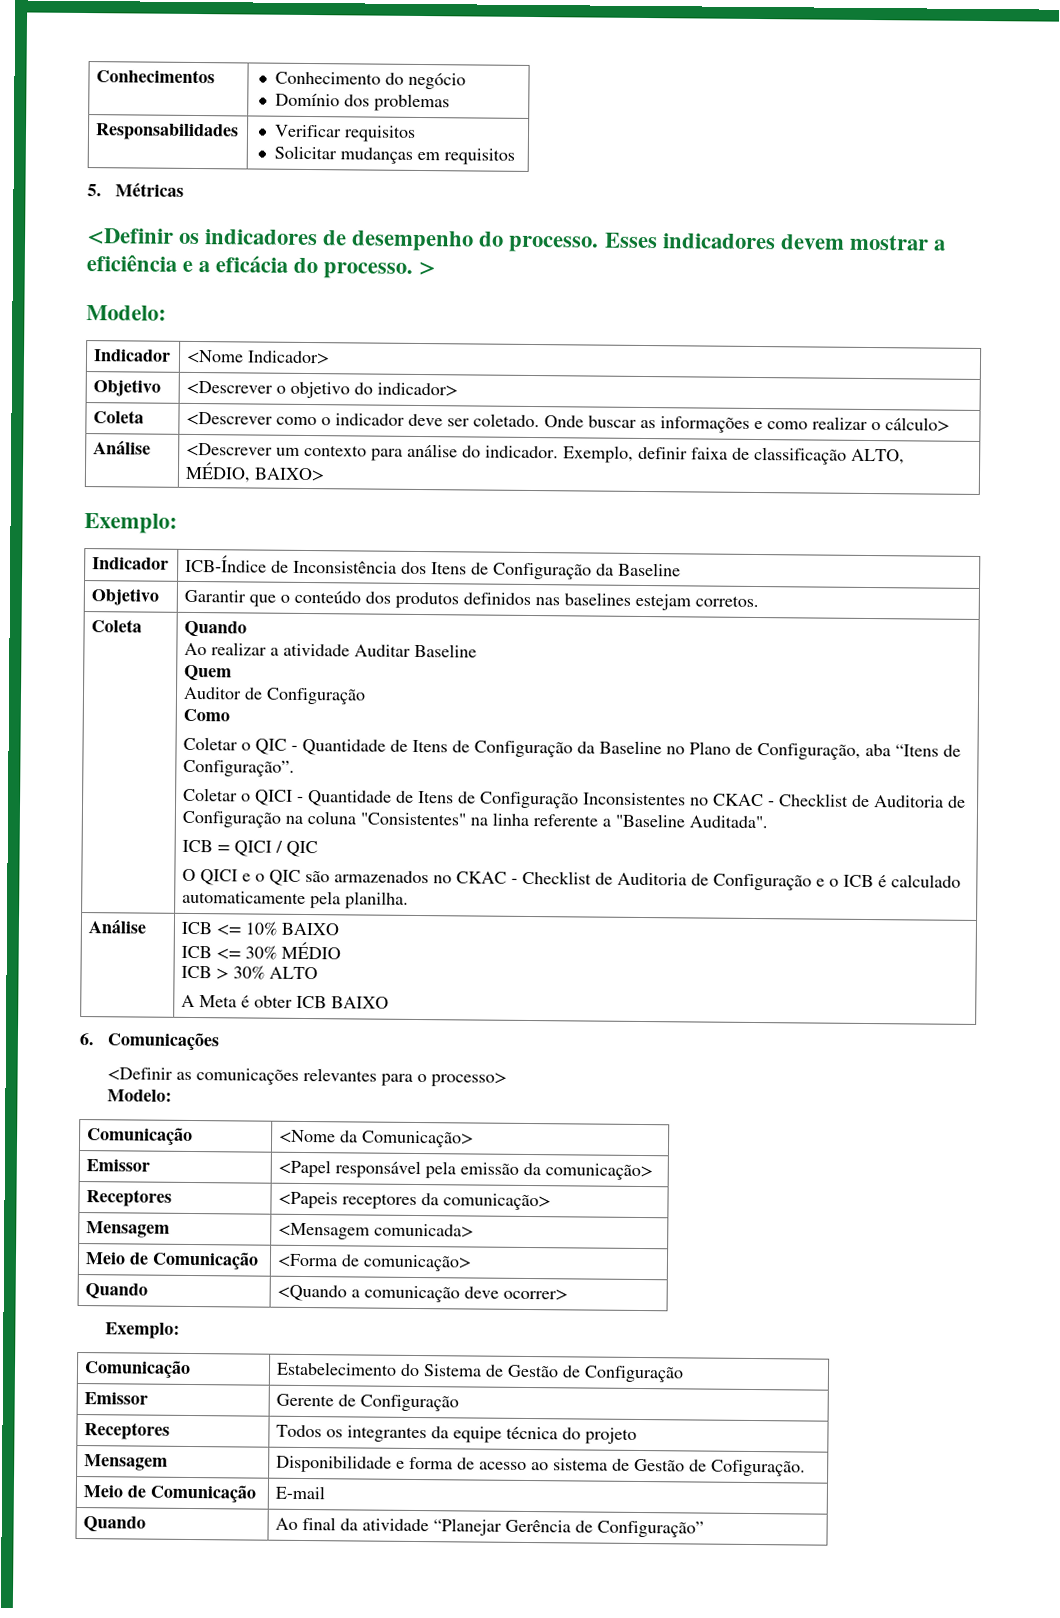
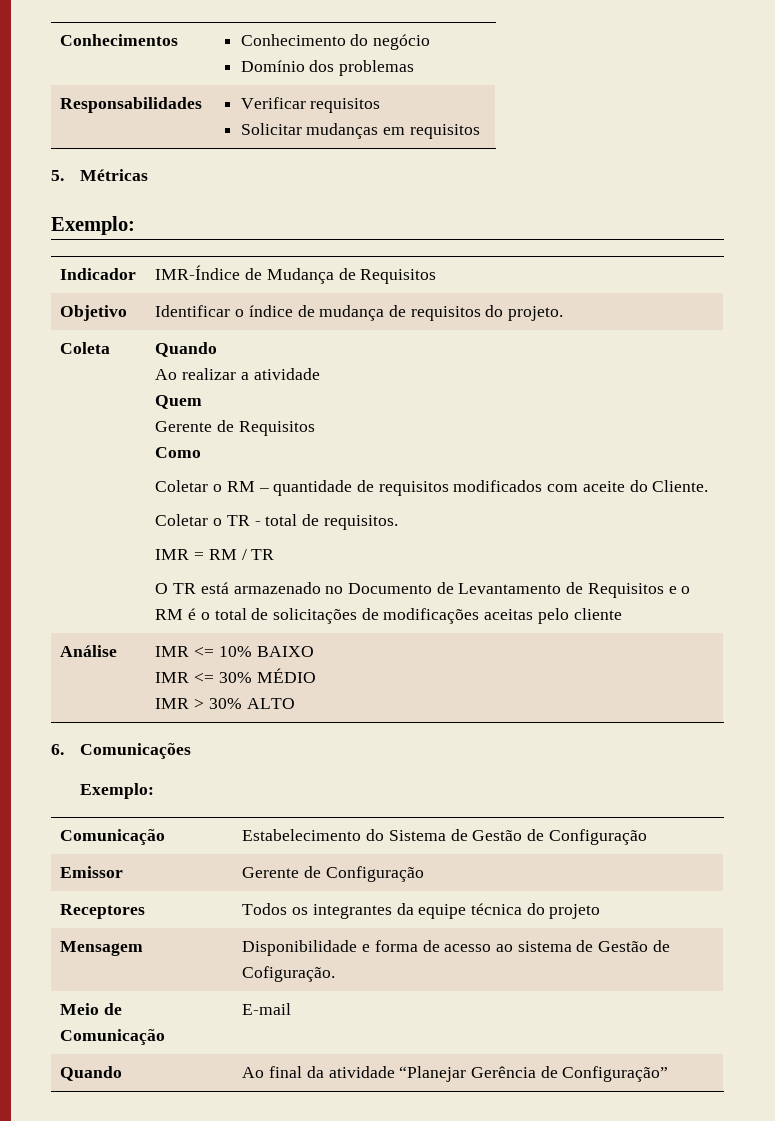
[87,228,946,253] [86,254,437,279] [86,305,167,321] [93,349,172,362] [186,349,331,365] [93,379,162,397] [186,380,459,399] [93,410,145,424] [186,411,951,433] [93,440,152,455] [186,442,906,465] [185,461,326,483] [84,513,178,534] [92,557,170,570] [185,554,682,580] [91,588,160,606] [184,589,760,611] <Definir os indicadores de desempenho do processo. Esses indicadores devem mostrar a eficiência e a eficácia do processo. > // Modelo: // Indicador | <Nome Indicador> // Objetivo | <Descrever o objetivo do indicador> // Coleta | <Descrever como o indicador deve ser coletado. Onde buscar as informações e como realizar o cálculo> // Análise | <Descrever um contexto para análise do indicador. Exemplo, definir faixa de classificação ALTO, MÉDIO, BAIXO> // Exemplo: // Indicador | ICB-Índice de Inconsistência dos Itens de Configuração da Baseline // Objetivo | Garantir que o conteúdo dos produtos definidos nas baselines estejam corretos. -> [51,216,135,235] [60,268,137,280] [155,265,437,284] [60,305,128,321] [155,305,564,321] Exemplo: // Indicador | IMR-Índice de Mudança de Requisitos // Objetivo | Identificar o índice de mudança de requisitos do projeto.
[354,643,478,658] Auditar Baseline -> (320, 374) none
[183,686,367,705] Auditor de Configuração -> [155,420,315,436] Gerente de Requisitos
[255,738,962,760] [183,759,296,777] [183,787,967,809] [182,810,769,829] [182,839,319,858] [182,868,962,891] [182,890,410,909] [88,919,148,934] [181,921,213,935] QIC - Quantidade de Itens de Configuração da Baseline no Plano de Configuração, aba “Itens de Configuração”. // Coletar o QICI - Quantidade de Itens de Configuração Inconsistentes no CKAC - Checklist de Auditoria de Configuração na coluna "Consistentes" na linha referente a "Baseline Auditada". // ICB = QICI / QIC // O QICI e o QIC são armazenados no CKAC - Checklist de Auditoria de Configuração e o ICB é calculado automaticamente pela planilha. // Análise | ICB -> [226,480,709,496] [155,514,398,530] [155,549,275,560] [155,582,691,598] [155,608,622,624] [60,645,118,657] [155,646,190,657] RM – quantidade de requisitos modificados com aceite do Cliente. // Coletar o TR - total de requisitos. // IMR = RM / TR // O TR está armazenado no Documento de Levantamento de Requisitos e o RM é o total de solicitações de modificações aceitas pelo cliente // Análise | IMR
[181,945,213,959] ICB -> [155,672,190,683] IMR
[181,965,213,979] ICB -> [155,698,190,709] IMR
[181,994,390,1009] [79,1032,220,1051] [107,1067,508,1087] [107,1089,173,1102] [86,1127,194,1146] [279,1129,475,1148] [86,1159,151,1172] [278,1159,654,1181] [86,1189,173,1207] [278,1191,552,1211] [86,1221,171,1238] [278,1222,475,1240] [85,1251,260,1270] [277,1253,473,1272] [85,1283,149,1299] [277,1284,569,1303] // A Meta é obter ICB BAIXO // 6. Comunicações // <Definir as comunicações relevantes para o processo> // Modelo: // Comunicação | <Nome da Comunicação> // Emissor | <Papel responsável pela emissão da comunicação> // Receptores | <Papeis receptores da comunicação> // Mensagem | <Mensagem comunicada> // Meio de Comunicação | <Forma de comunicação> // Quando | <Quando a comunicação deve ocorrer> -> [51,743,191,759] // 6. Comunicações

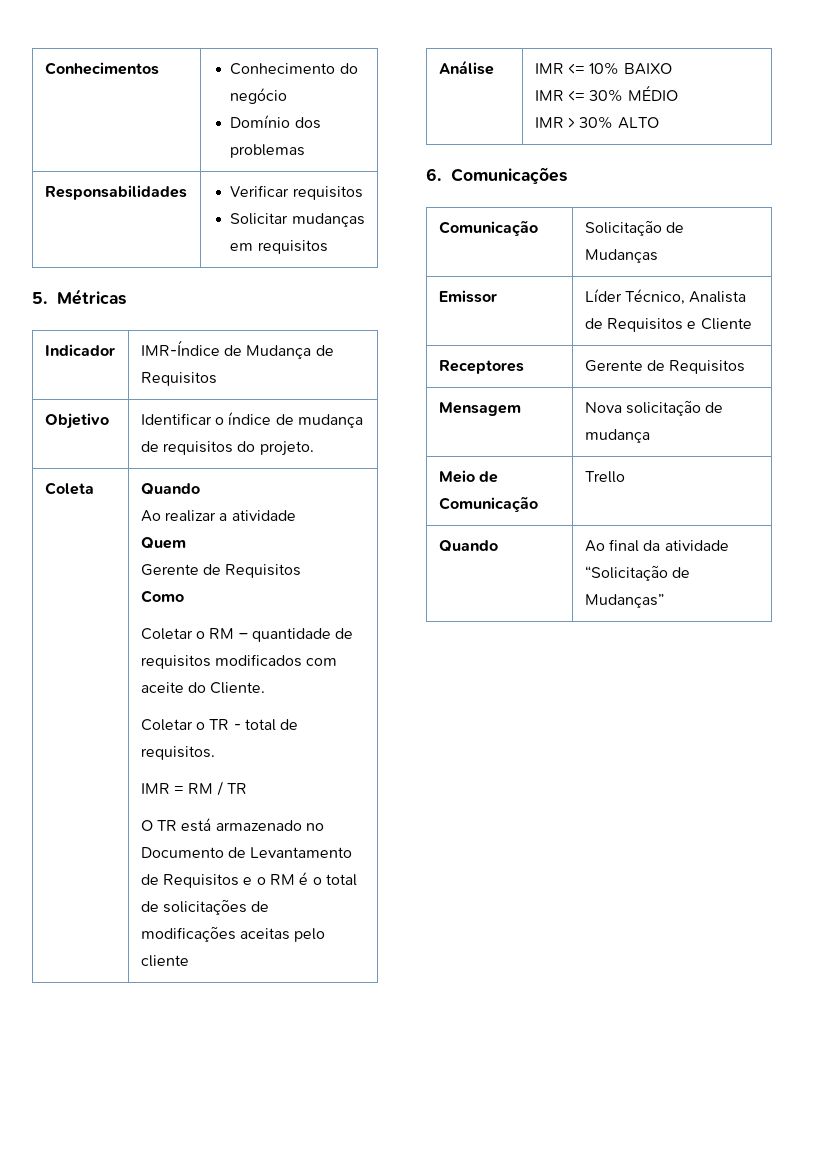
[51,216,135,235] // Exemplo: -> (126, 297) none
[79,783,154,799] [60,829,166,845] [242,829,647,845] [60,866,124,878] [242,866,424,882] [60,904,146,919] [242,903,601,919] [60,941,144,956] [242,940,670,956] [242,966,336,982] // Exemplo: // Comunicação | Estabelecimento do Sistema de Gestão de Configuração // Emissor | Gerente de Configuração // Receptores | Todos os integrantes da equipe técnica do projeto // Mensagem | Disponibilidade e forma de acesso ao sistema de Gestão de Cofiguração. -> [438,220,538,236] [584,220,685,236] [584,249,658,263] [438,290,497,303] [584,289,747,305] [584,318,752,332] [438,360,524,374] [584,360,746,374] [438,402,521,416] [584,400,724,416] [584,429,650,443] // Comunicação | Solicitação de Mudanças // Emissor | Líder Técnico, Analista de Requisitos e Cliente // Receptores | Gerente de Requisitos // Mensagem | Nova solicitação de mudança
[242,1003,292,1015] E-mail -> [584,471,625,483] Trello
[399,1066,669,1082] “Planejar Gerência de Configuração” -> [584,565,691,581] [584,594,664,608] “Solicitação de Mudanças”

